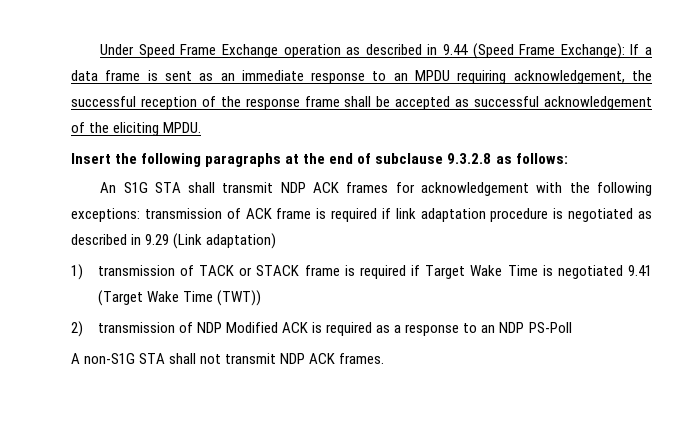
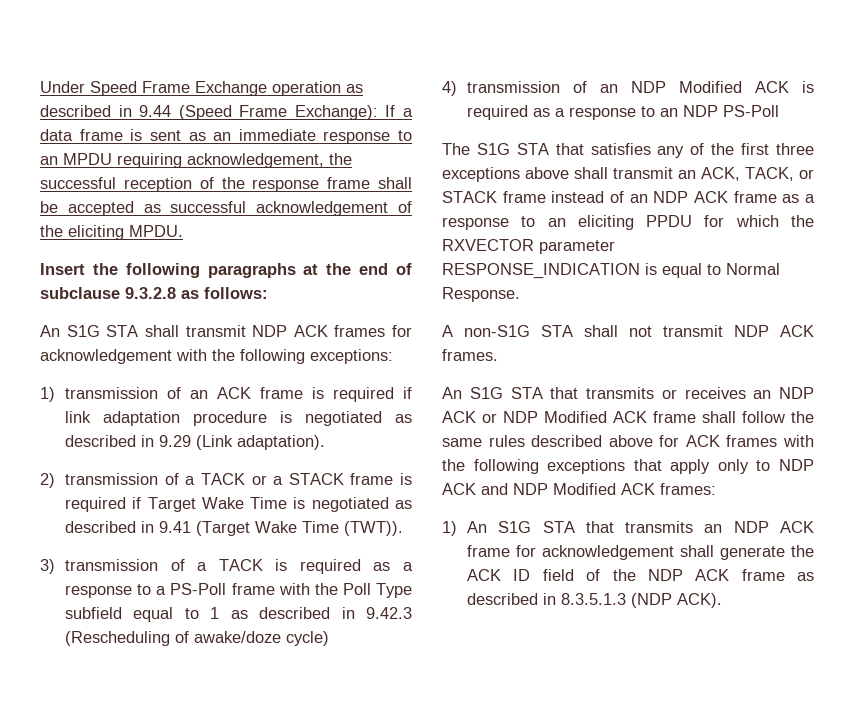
[144,208,241,219] transmission of -> [40,387,209,402] // 1) transmission of an
[206,233,277,249] [71,264,194,280] adaptation) // 1) transmission of -> [237,435,326,450] [40,473,196,488] adaptation). // 2) transmission of a
(253, 271) none -> [273,476,284,485] a
(623, 272) none -> [395,500,412,509] [65,521,155,533] as described in
[216,290,261,306] [71,321,193,337] (TWT)) // 2) transmission of -> [344,521,404,536] [40,559,413,574] [65,583,412,598] [65,607,412,622] [65,631,330,646] [442,81,619,96] (TWT)). // 3) transmission of a TACK is required as a response to a PS-Poll frame with the Poll Type subfield equal to 1 as described in 9.42.3 (Rescheduling of awake/doze cycle) // 4) transmission of an
(572, 327) none -> [442,143,814,158] [442,167,814,182] [442,191,815,203] [442,215,814,230] [442,239,615,254] [442,263,780,279] [442,287,520,302] // The S1G STA that satisfies any of the first three exceptions above shall transmit an ACK, TACK, or STACK frame instead of an NDP ACK frame as a response to an eliciting PPDU for which the RXVECTOR parameter RESPONSE_INDICATION is equal to Normal Response.
(385, 358) none -> [442,387,814,399] [442,411,814,423] [442,435,814,447] [442,459,814,474] [442,483,716,495] [442,521,814,536] [467,545,814,560] [467,569,814,581] [467,593,723,608] // An S1G STA that transmits or receives an NDP ACK or NDP Modified ACK frame shall follow the same rules described above for ACK frames with the following exceptions that apply only to NDP ACK and NDP Modified ACK frames: // 1) An S1G STA that transmits an NDP ACK frame for acknowledgement shall generate the ACK ID field of the NDP ACK frame as described in 8.3.5.1.3 (NDP ACK).

